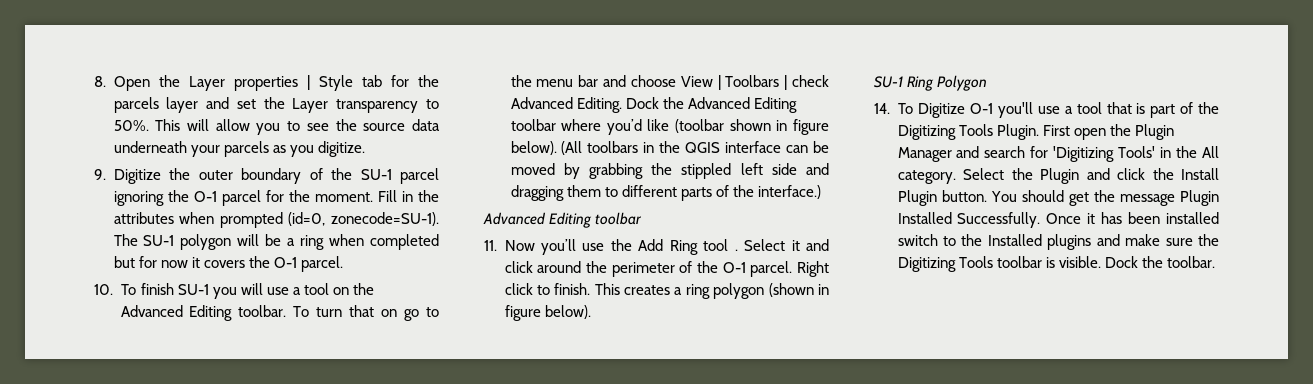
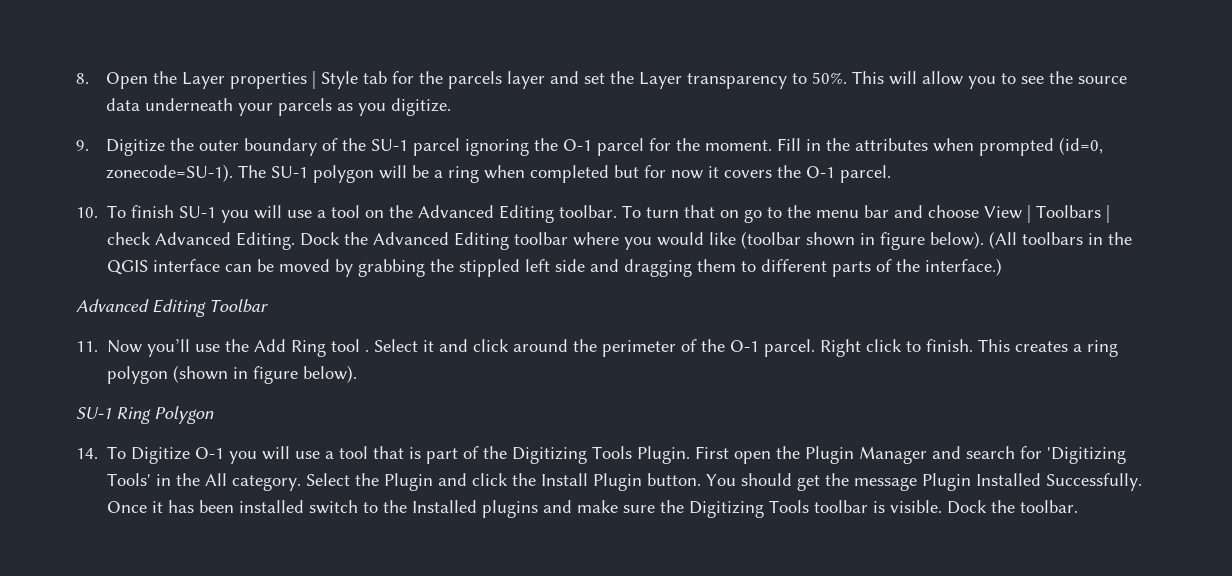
[606,119,642,135] you’d -> [624,232,705,250] you would
[595,212,643,225] toolbar -> [209,299,268,313] Toolbar
[998,102,1034,118] you'll -> [229,446,291,464] you will

